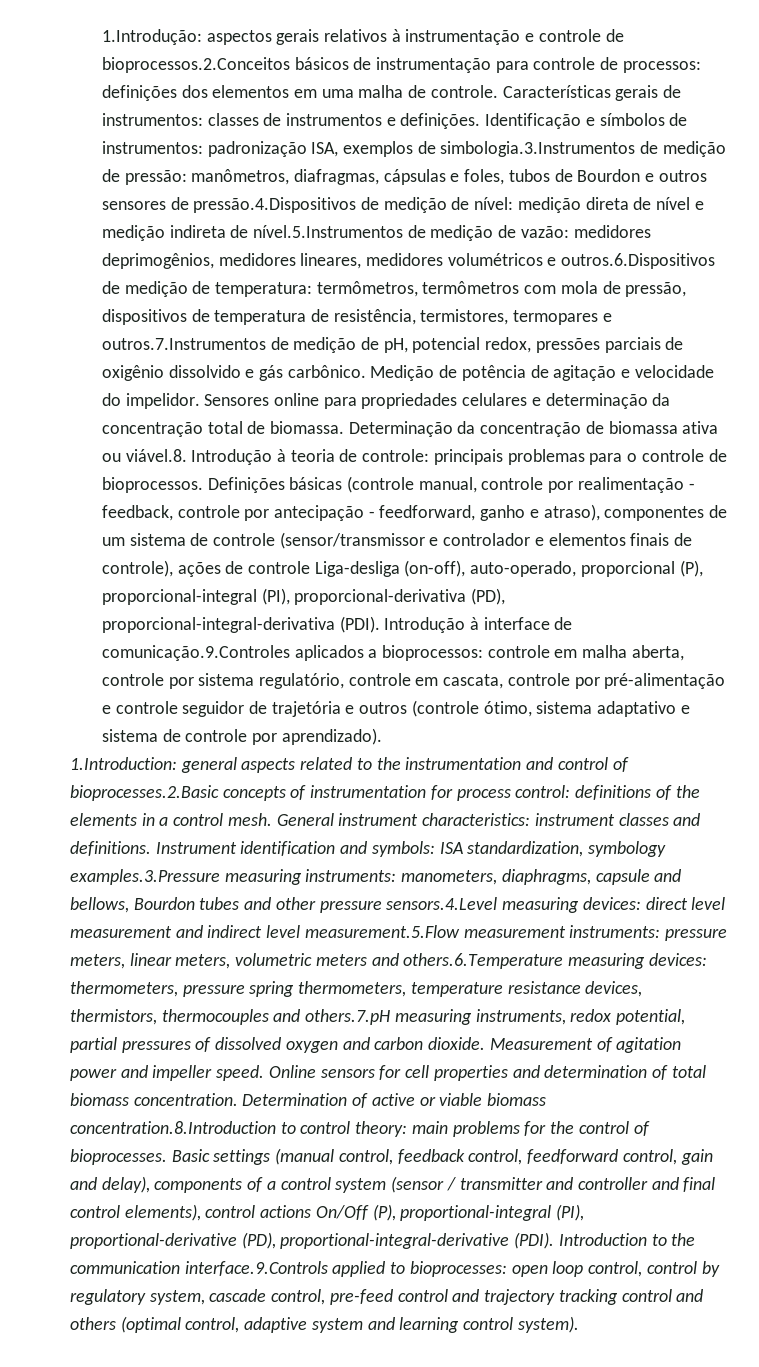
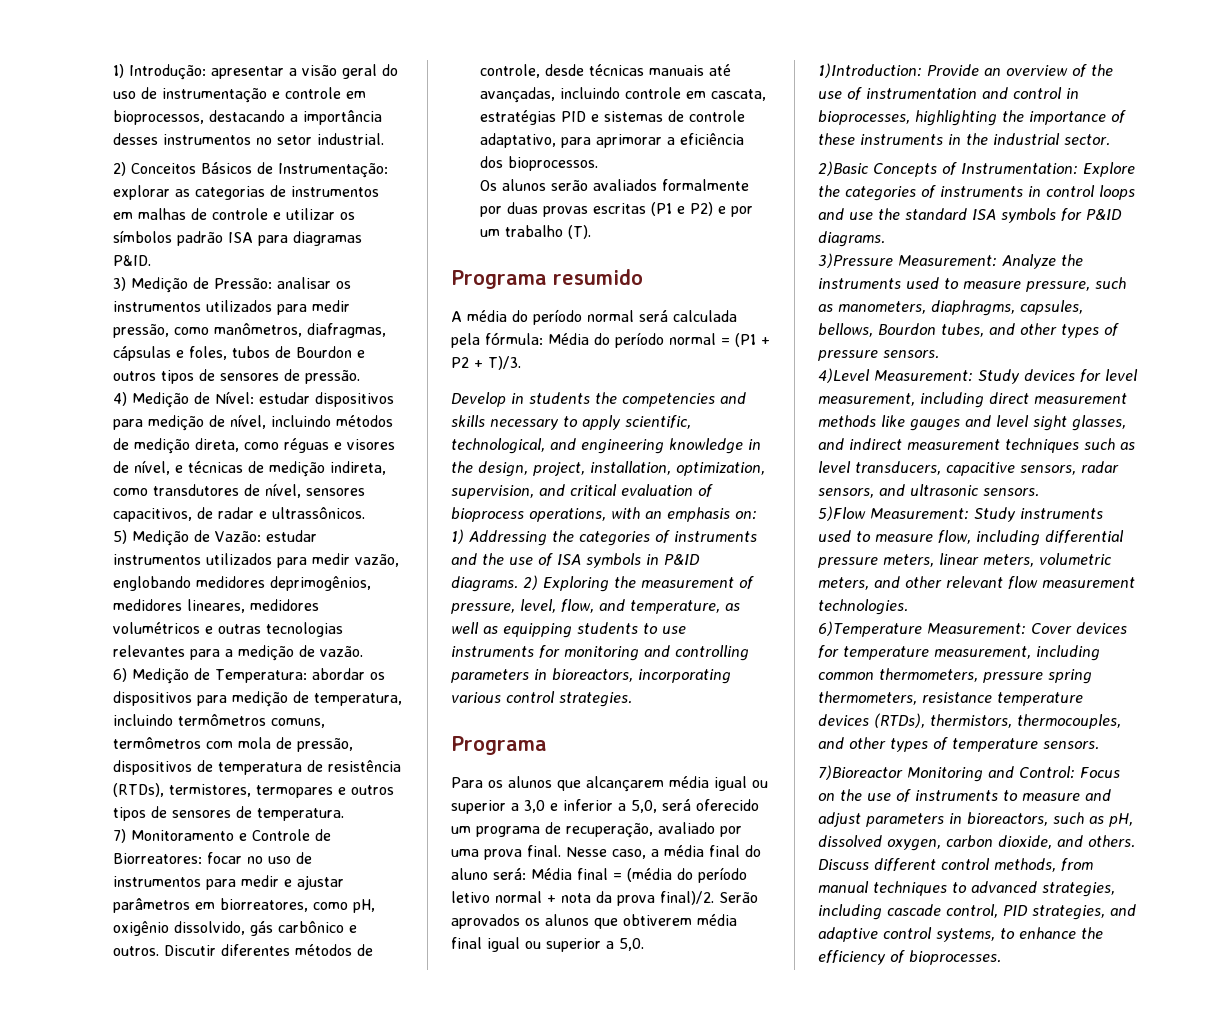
[101,29,624,45] [101,57,701,73] [101,85,682,101] [101,113,688,129] [101,141,726,157] [101,169,187,185] 1.Introdução: aspectos gerais relativos à instrumentação e controle de bioprocessos.2.Conceitos básicos de instrumentação para controle de processos: definições dos elementos em uma malha de controle. Características gerais de instrumentos: classes de instrumentos e definições. Identificação e símbolos de instrumentos: padronização ISA, exemplos de simbologia.3.Instrumentos de medição de pressão: -> [112,64,398,80] [112,87,366,103] [112,110,382,125] [112,133,384,145] [112,162,388,178] [112,185,379,200] [112,208,355,220] [112,230,362,246] [112,255,151,266] [112,277,351,293] [112,300,350,315] [112,324,209,338] 1) Introdução: apresentar a visão geral do uso de instrumentação e controle em bioprocessos, destacando a importância desses instrumentos no setor industrial. // 2) Conceitos Básicos de Instrumentação: explorar as categorias de instrumentos em malhas de controle e utilizar os símbolos padrão ISA para diagramas P&ID. // 3) Medição de Pressão: analisar os instrumentos utilizados para medir pressão, como
[101,197,704,213] [101,225,569,241] sensores de pressão.4.Dispositivos de medição de nível: medição direta de nível e medição indireta de nível.5.Instrumentos de medição de vazão: -> [160,369,360,384] [112,391,394,408] [112,414,393,431] [112,438,395,454] [112,460,386,477] [112,483,365,498] [112,507,365,522] [112,530,317,546] [112,553,399,568] [112,576,191,591] tipos de sensores de pressão. // 4) Medição de Nível: estudar dispositivos para medição de nível, incluindo métodos de medição direta, como réguas e visores de nível, e técnicas de medição indireta, como transdutores de nível, sensores capacitivos, de radar e ultrassônicos. // 5) Medição de Vazão: estudar instrumentos utilizados para medir vazão, englobando
[561,253,716,269] [101,281,418,297] outros.6.Dispositivos de medição de temperatura: termômetros, -> [217,622,343,637] [112,645,363,661] [112,668,385,684] [112,691,402,707] [112,714,325,728] outras tecnologias relevantes para a medição de vazão. // 6) Medição de Temperatura: abordar os dispositivos para medição de temperatura, incluindo termômetros comuns,
[333,309,416,325] resistência, -> [327,760,401,772] [112,783,164,797] resistência (RTDs),
[101,337,684,353] [101,365,714,381] [101,393,671,409] [101,421,719,437] [101,449,727,465] [101,476,695,493] [101,504,728,521] [101,532,693,549] [101,560,703,577] [101,588,505,605] [101,616,573,633] [101,645,684,661] [101,673,726,689] [101,700,690,717] [101,728,382,745] [70,757,629,773] [70,785,700,801] [70,813,701,826] [70,841,667,857] [70,869,682,885] outros.7.Instrumentos de medição de pH, potencial redox, pressões parciais de oxigênio dissolvido e gás carbônico. Medição de potência de agitação e velocidade do impelidor. Sensores online para propriedades celulares e determinação da concentração total de biomassa. Determinação da concentração de biomassa ativa ou viável.8. Introdução à teoria de controle: principais problemas para o controle de bioprocessos. Definições básicas (controle manual, controle por realimentação - feedback, controle por antecipação - feedforward, ganho e atraso), componentes de um sistema de controle (sensor/transmissor e controlador e elementos finais de controle), ações de controle Liga-desliga (on-off), auto-operado, proporcional (P), proporcional-integral (PI), proporcional-derivativa (PD), proporcional-integral-derivativa (PDI). Introdução à interface de comunicação.9.Controles aplicados a bioprocessos: controle em malha aberta, controle por sistema regulatório, controle em cascata, controle por pré-alimentação e controle seguidor de trajetória e outros (controle ótimo, sistema adaptativo e sistema de controle por aprendizado). // 1.Introduction: general aspects related to the instrumentation and control of bioprocesses.2.Basic concepts of instrumentation for process control: definitions of the elements in a control mesh. General instrument characteristics: instrument classes and definitions. Instrument identification and symbols: ISA standardization, symbology examples.3.Pressure measuring instruments: manometers, diaphragms, capsule and -> [350,785,394,795] [112,806,344,821] [112,829,331,843] [112,852,312,864] [112,875,344,890] [112,898,375,913] [112,921,357,936] [112,944,373,956] [479,64,731,78] [479,87,766,103] [479,110,745,125] [479,133,744,148] [479,156,598,171] [479,179,749,191] [479,202,753,217] [479,225,591,239] [451,269,643,289] [451,309,737,325] [451,332,770,348] [451,356,521,370] [451,392,746,407] [451,415,691,430] [451,438,761,454] [451,461,765,477] [451,484,713,499] [451,507,757,522] [451,529,757,546] [451,553,700,568] [451,575,754,592] [451,599,740,614] [451,622,686,638] [451,645,749,661] [451,668,731,684] [451,691,632,707] [451,736,547,755] [451,776,768,792] [451,799,759,814] [451,822,742,838] [451,845,761,860] [451,867,747,883] [451,891,758,906] [451,914,737,929] [451,937,644,952] [818,63,1113,78] [818,87,1079,100] [818,110,1126,126] [818,133,1110,146] [818,161,1135,177] [818,185,1135,201] [818,208,1122,223] [818,231,885,247] [818,253,1083,269] [818,277,1126,292] [818,300,1083,316] outros tipos de sensores de temperatura. // 7) Monitoramento e Controle de Biorreatores: focar no uso de instrumentos para medir e ajustar parâmetros em biorreatores, como pH, oxigênio dissolvido, gás carbônico e outros. Discutir diferentes métodos de controle, desde técnicas manuais até avançadas, incluindo controle em cascata, estratégias PID e sistemas de controle adaptativo, para aprimorar a eficiência dos bioprocessos. // Os alunos serão avaliados formalmente por duas provas escritas (P1 e P2) e por um trabalho (T). // Programa resumido // A média do período normal será calculada pela fórmula: Média do período normal = (P1 + P2 + T)/3. // Develop in students the competencies and skills necessary to apply scientific, technological, and engineering knowledge in the design, project, installation, optimization, supervision, and critical evaluation of bioprocess operations, with an emphasis on: 1) Addressing the categories of instruments and the use of ISA symbols in P&ID diagrams. 2) Exploring the measurement of pressure, level, flow, and temperature, as well as equipping students to use instruments for monitoring and controlling parameters in bioreactors, incorporating various control strategies. // Programa // Para os alunos que alcançarem média igual ou superior a 3,0 e inferior a 5,0, será oferecido um programa de recuperação, avaliado por uma prova final. Nesse caso, a média final do aluno será: Média final = (média do período letivo normal + nota da prova final)/2. Serão aprovados os alunos que obtiverem média final igual ou superior a 5,0. // 1)Introduction: Provide an overview of the use of instrumentation and control in bioprocesses, highlighting the importance of these instruments in the industrial sector. // 2)Basic Concepts of Instrumentation: Explore the categories of instruments in control loops and use the standard ISA symbols for P&ID diagrams. // 3)Pressure Measurement: Analyze the instruments used to measure pressure, such as manometers, diaphragms, capsules,
[199,897,726,913] [70,925,661,938] tubes and other pressure sensors.4.Level measuring devices: direct level measurement and indirect level measurement.5.Flow measurement instruments: -> [941,323,1119,338] [818,350,939,361] [818,368,1138,384] [818,392,1127,408] [818,415,1126,431] [818,438,1135,453] [818,461,1119,476] [818,484,1039,498] [818,506,1103,522] [818,530,1124,546] tubes, and other types of pressure sensors. // 4)Level Measurement: Study devices for level measurement, including direct measurement methods like gauges and level sight glasses, and indirect measurement techniques such as level transducers, capacitive sensors, radar sensors, and ultrasonic sensors. // 5)Flow Measurement: Study instruments used to measure flow, including differential
[315,953,707,969] [70,981,643,997] [70,1009,686,1025] [70,1037,682,1053] [70,1065,706,1081] [70,1093,547,1108] [70,1121,650,1137] [70,1148,713,1165] [70,1176,716,1193] [70,1204,585,1221] [70,1232,696,1249] [70,1261,720,1277] [70,1289,704,1305] [70,1316,579,1333] meters and others.6.Temperature measuring devices: thermometers, pressure spring thermometers, temperature resistance devices, thermistors, thermocouples and others.7.pH measuring instruments, redox potential, partial pressures of dissolved oxygen and carbon dioxide. Measurement of agitation power and impeller speed. Online sensors for cell properties and determination of total biomass concentration. Determination of active or viable biomass concentration.8.Introduction to control theory: main problems for the control of bioprocesses. Basic settings (manual control, feedback control, feedforward control, gain and delay), components of a control system (sensor / transmitter and controller and final control elements), control actions On/Off (P), proportional-integral (PI), proportional-derivative (PD), proportional-integral-derivative (PDI). Introduction to the communication interface.9.Controls applied to bioprocesses: open loop control, control by regulatory system, cascade control, pre-feed control and trajectory tracking control and others (optimal control, adaptive system and learning control system). -> [818,576,1135,590] [818,599,908,615] [818,621,1127,637] [818,645,1100,661] [818,668,1092,684] [818,691,1083,706] [818,713,1121,729] [818,737,1099,752] [818,765,1120,782] [818,789,1111,802] [818,812,1133,827] [818,835,1135,851] [818,858,1093,872] [818,881,1115,897] [818,904,1136,920] [818,927,1103,942] [818,950,1001,965] meters, and other relevant flow measurement technologies. // 6)Temperature Measurement: Cover devices for temperature measurement, including common thermometers, pressure spring thermometers, resistance temperature devices (RTDs), thermistors, thermocouples, and other types of temperature sensors. // 7)Bioreactor Monitoring and Control: Focus on the use of instruments to measure and adjust parameters in bioreactors, such as pH, dissolved oxygen, carbon dioxide, and others. Discuss different control methods, from manual techniques to advanced strategies, including cascade control, PID strategies, and adaptive control systems, to enhance the efficiency of bioprocesses.

